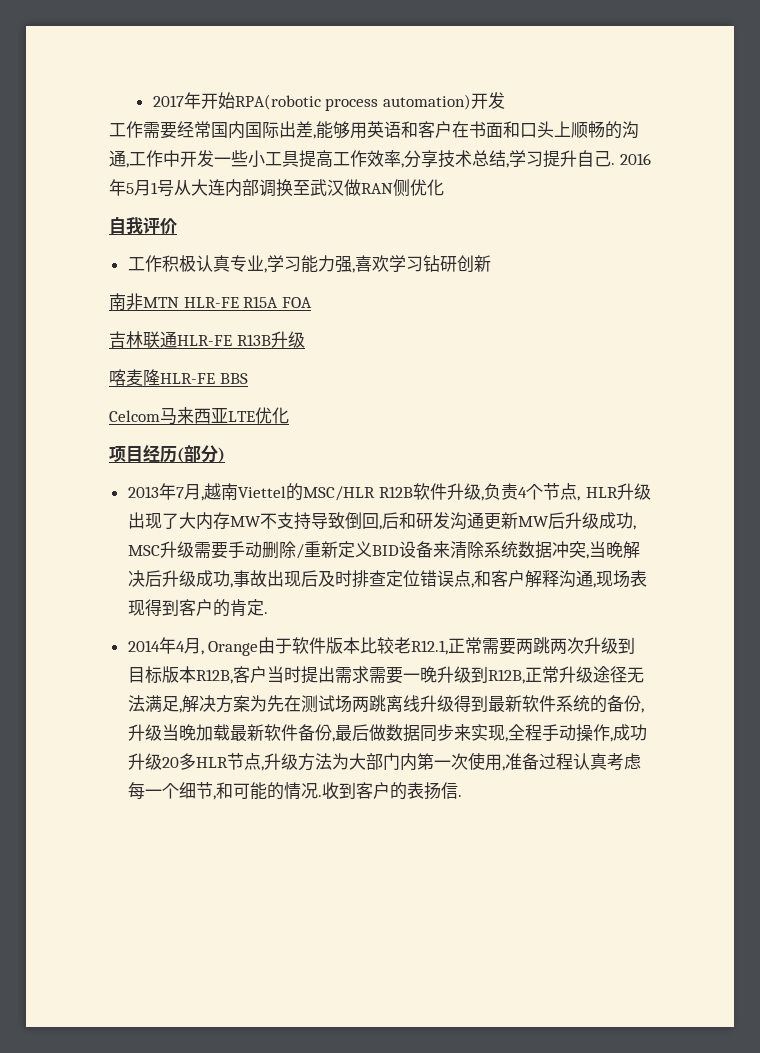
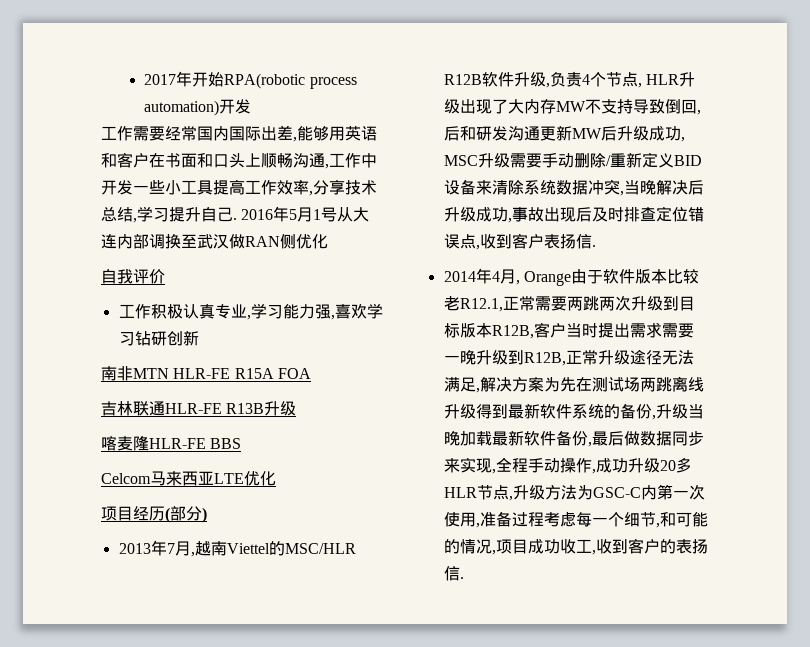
[605,121,622,139] 的 -> (293, 160) none
[473,570,647,588] [127,599,264,617] 和客户解释沟通,现场表现得到客户的肯定 -> [479,233,592,249] 收到客户表扬信
[348,753,400,770] 大部门 -> [592,487,641,498] GSC-C
[572,753,607,770] 认真 -> (544, 519) none
[317,795,322,797] . -> [491,539,596,555] ,项目成功收工,

